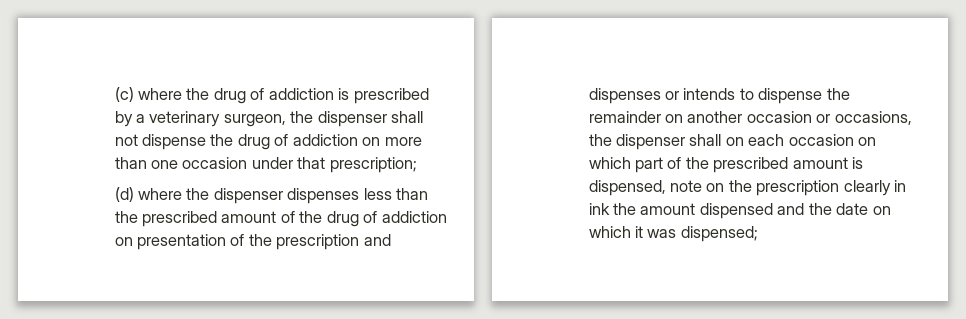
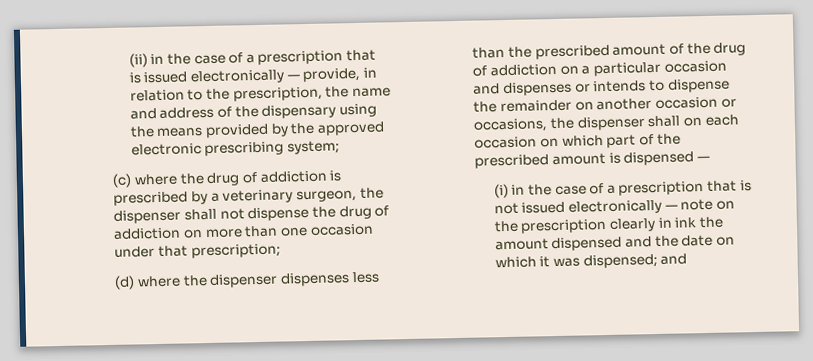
(114, 94) none -> [128,49,377,68] [128,67,377,85] [129,86,391,102] [129,103,377,120] [129,121,385,139] [130,140,340,157] (ii) in the case of a prescription that is issued electronically — provide, in relation to the prescription, the name and address of the dispensary using the means provided by the approved electronic prescribing system; //
[136,234,360,250] presentation of the prescription -> [581,60,727,77] a particular occasion
[588,180,666,196] dispensed, -> [623,151,711,166] [493,180,752,199] [493,199,678,215] dispensed — // (i) in the case of a prescription that is not issued electronically —
(758, 234) none -> [660,253,688,265] and

